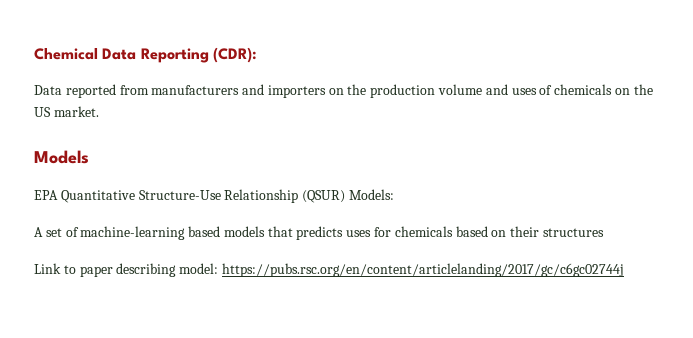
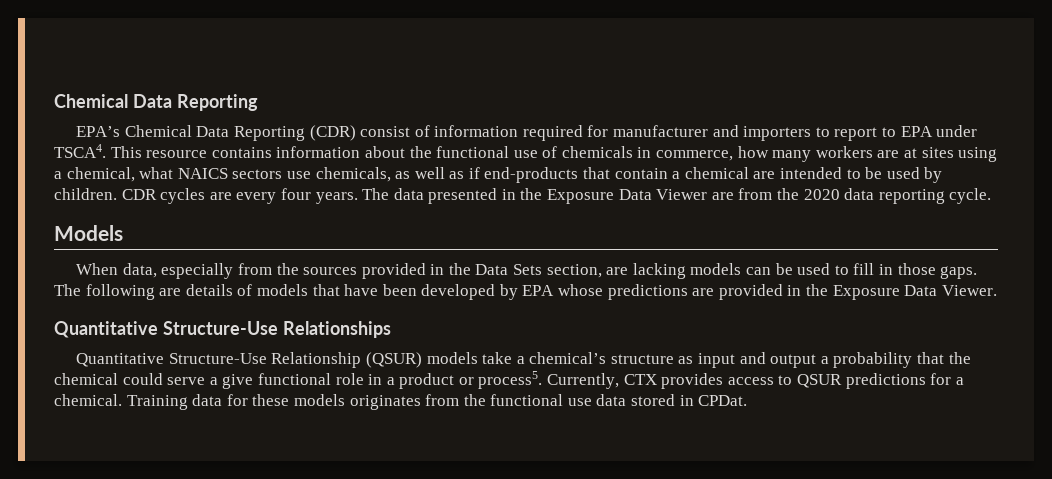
[34,47,257,63] [34,84,653,98] [34,106,99,117] [34,150,89,164] [34,189,394,203] [34,226,604,240] [34,263,624,277] Chemical Data Reporting (CDR): // Data reported from manufacturers and importers on the production volume and uses of chemicals on the US market. // Models // EPA Quantitative Structure-Use Relationship (QSUR) Models: // A set of machine-learning based models that predicts uses for chemicals based on their structures // Link to paper describing model: https://pubs.rsc.org/en/content/articlelanding/2017/gc/c6gc02744j -> [54,94,258,111] [76,125,978,141] [54,144,998,162] [54,167,943,183] [54,188,992,204] [54,225,123,241] [76,263,978,279] [54,284,997,300] [54,321,391,338] [76,352,971,368] [54,371,964,389] [54,394,748,410] Chemical Data Reporting // EPA’s Chemical Data Reporting (CDR) consist of information required for manufacturer and importers to report to EPA under TSCA4. This resource contains information about the functional use of chemicals in commerce, how many workers are at sites using a chemical, what NAICS sectors use chemicals, as well as if end-products that contain a chemical are intended to be used by children. CDR cycles are every four years. The data presented in the Exposure Data Viewer are from the 2020 data reporting cycle. // Models // When data, especially from the sources provided in the Data Sets section, are lacking models can be used to fill in those gaps. The following are details of models that have been developed by EPA whose predictions are provided in the Exposure Data Viewer. // Quantitative Structure-Use Relationships // Quantitative Structure-Use Relationship (QSUR) models take a chemical’s structure as input and output a probability that the chemical could serve a give functional role in a product or process5. Currently, CTX provides access to QSUR predictions for a chemical. Training data for these models originates from the functional use data stored in CPDat.

